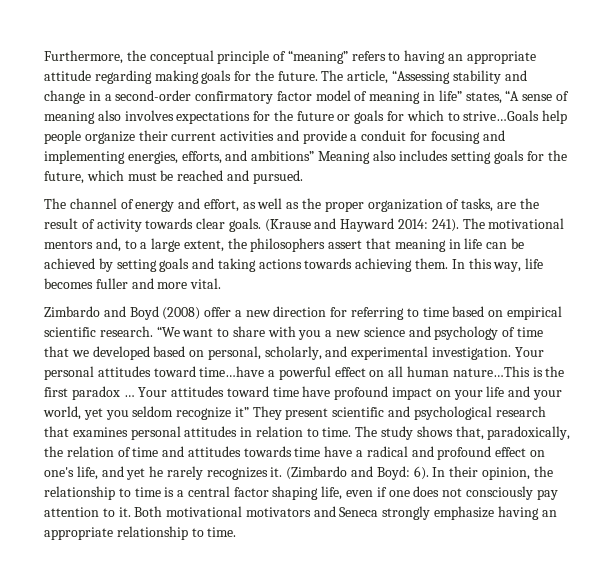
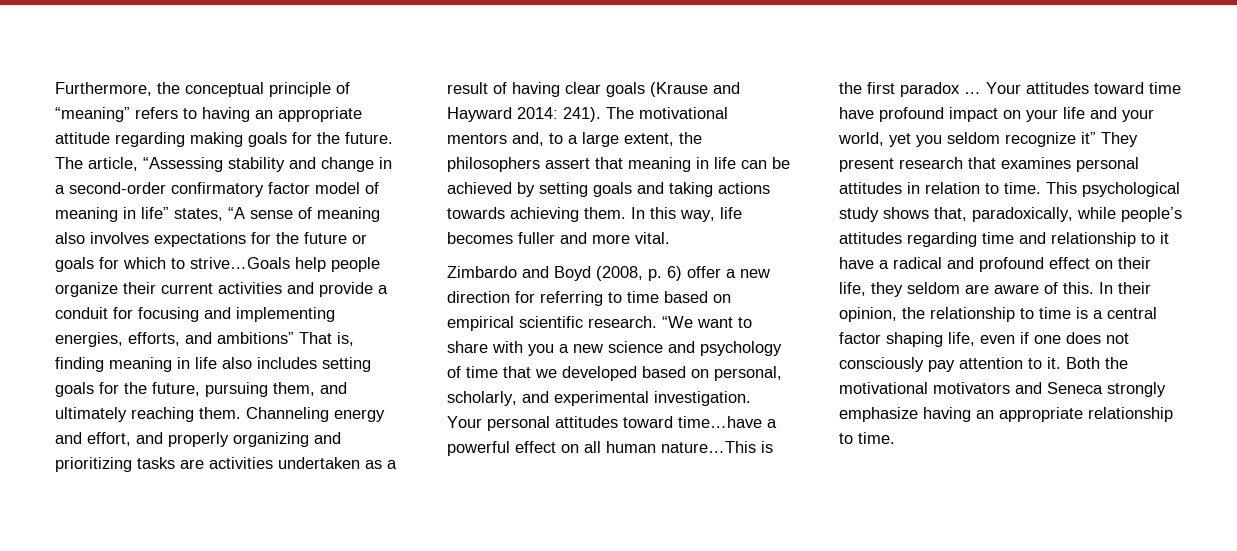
[317,151,370,164] Meaning -> [299,332,354,346] [55,357,217,372] That is, finding meaning in life
[86,170,303,184] [44,198,539,212] [44,218,261,232] which must be reached and pursued. // The channel of energy and effort, as well as the proper organization of tasks, are the result of activity towards clear goals. -> [205,382,347,397] [55,407,385,422] [55,432,341,447] [55,457,397,472] [447,82,645,97] pursuing them, and ultimately reaching them. Channeling energy and effort, and properly organizing and prioritizing tasks are activities undertaken as a result of having clear goals
[162,307,201,320] (2008) -> [596,266,682,281] (2008, p. 6)
[332,406,492,420] scientific and psychological -> (894, 165) none
[355,426,378,437] The -> [1046,182,1180,197] This psychological
[44,446,321,457] the relation of time and attitudes towards time -> [1077,207,1182,222] [839,232,1169,247] while people’s attitudes regarding time and relationship to it
[44,466,429,480] one's life, and yet he rarely recognizes it. (Zimbardo and Boyd: 6). -> [1118,257,1151,269] [839,282,1094,297] their life, they seldom are aware of this.
(163, 511) none -> [1105,357,1128,369] the

